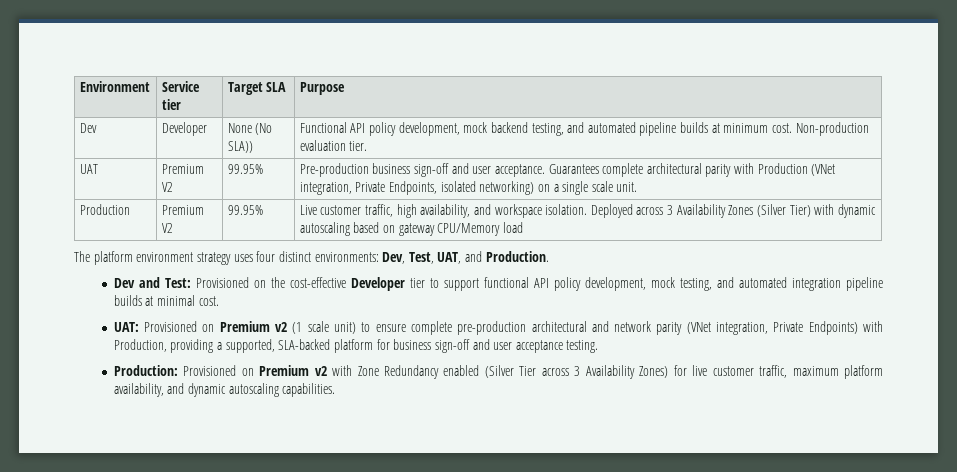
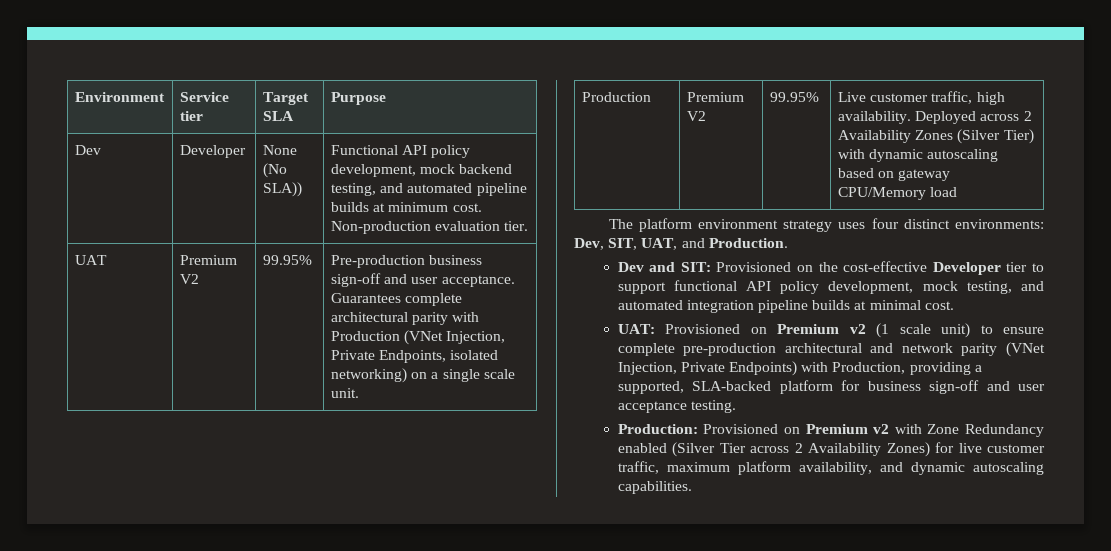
[299,182,352,195] integration, -> [446,331,506,344] Injection,
[420,204,588,218] availability, and workspace isolation. -> [837,111,911,124] availability.
[667,205,674,215] 3 -> [1023,111,1032,121] 2
[408,252,434,264] Test, -> [608,238,638,250] SIT,
[164,278,191,288] Test: -> [680,262,711,272] SIT:
[716,322,769,335] integration, -> [617,362,677,375] Injection,
[574,366,581,376] 3 -> [794,443,803,453] 2

